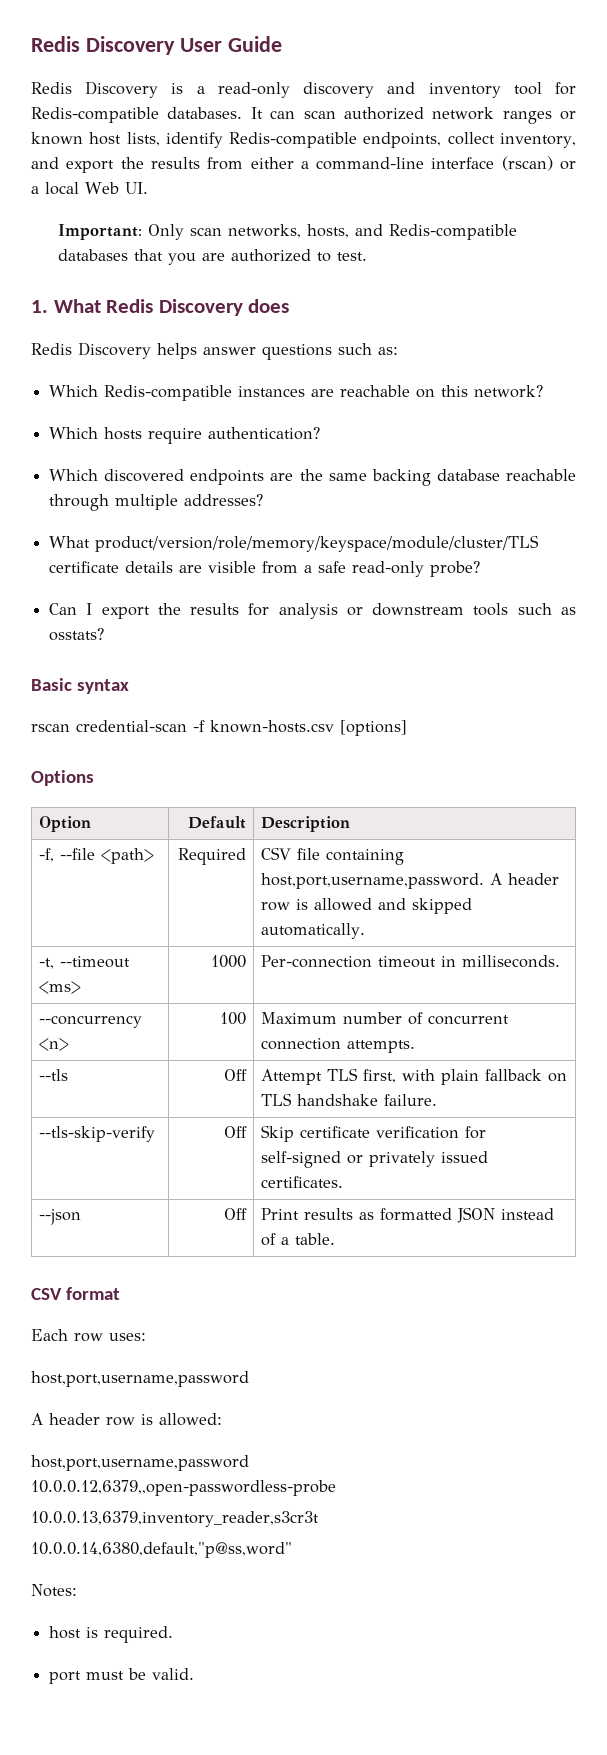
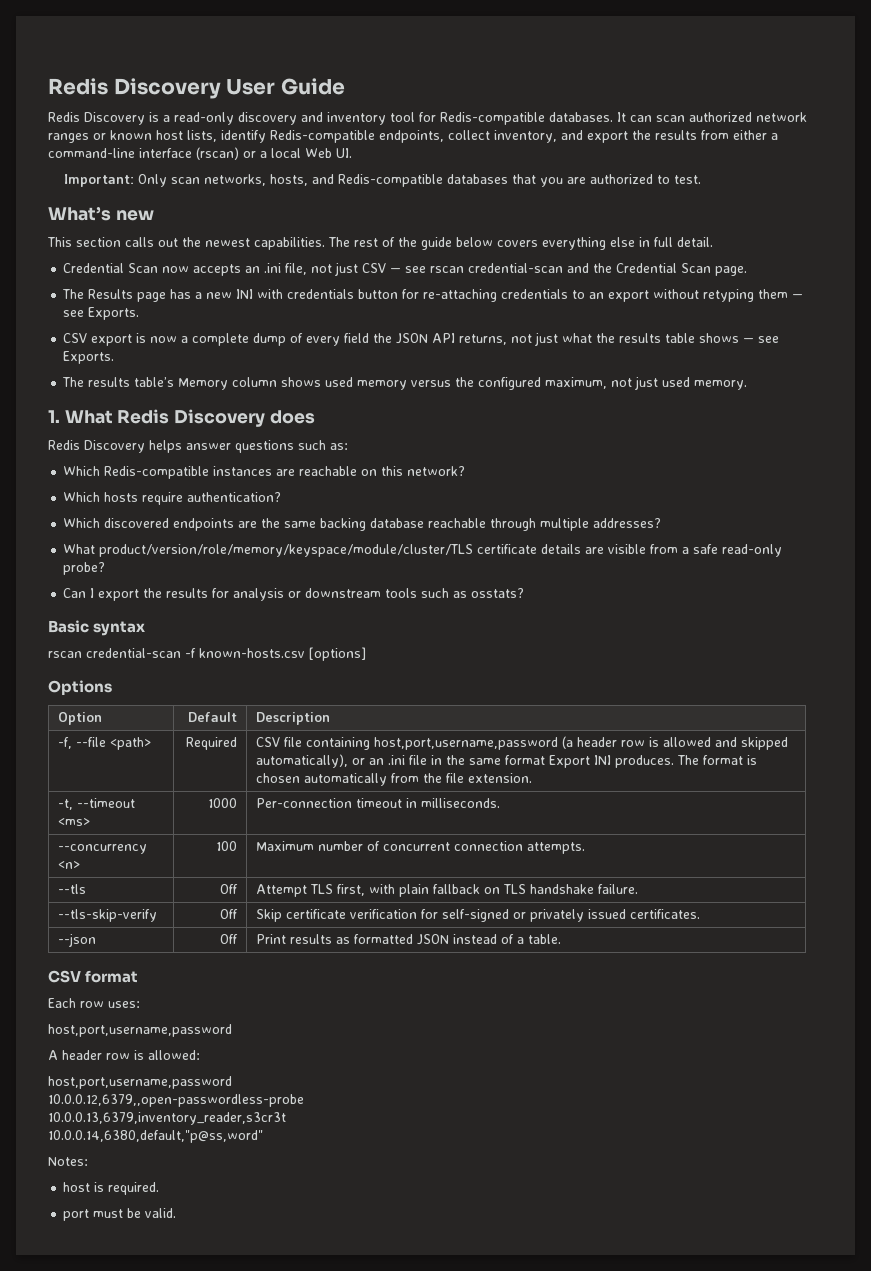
(367, 256) none -> [48,207,154,221] [47,237,713,250] [63,262,748,276] [62,289,804,302] [63,307,140,320] [63,332,780,346] [63,351,115,364] [62,376,748,390] // What’s new // This section calls out the newest capabilities. The rest of the guide below covers everything else in full detail. // Credential Scan now accepts an .ini file, not just CSV — see rscan credential-scan and the Credential Scan page. // The Results page has a new INI with credentials button for re-attaching credentials to an export without retyping them — see Exports. // CSV export is now a complete dump of every field the JSON API returns, not just what the results table shows — see Exports. // The results table’s Memory column shows used memory versus the configured maximum, not just used memory.
[261,873,503,889] host,port,username,password. A -> [374,736,574,750] host,port,username,password (a
[261,923,366,939] automatically. -> [256,754,758,768] [256,773,533,786] automatically), or an .ini file in the same format Export INI produces. The format is chosen automatically from the file extension.

